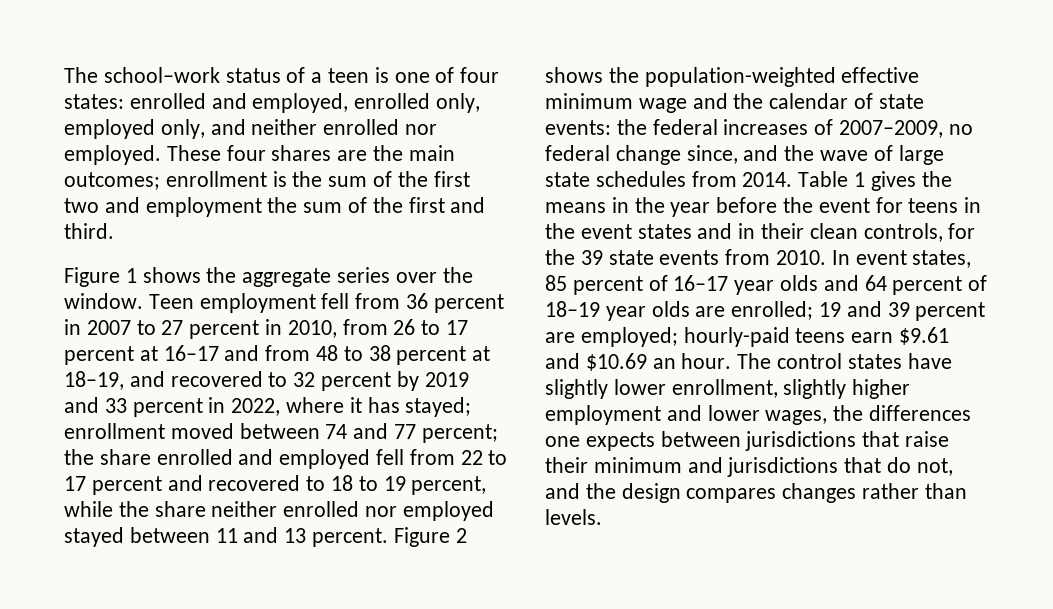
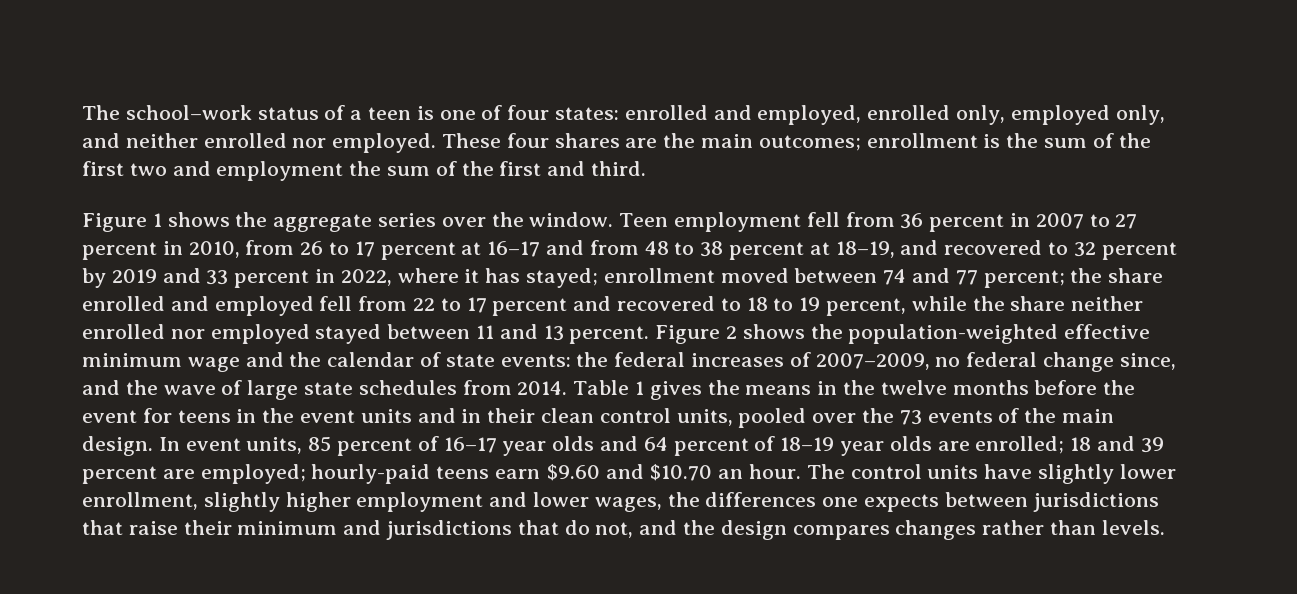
[670,202,711,217] year -> [880,380,1029,395] twelve months
[637,224,692,239] states -> [360,409,412,423] units
[863,223,976,242] [545,249,827,265] controls, for the 39 state events from 2010. -> [599,408,1115,428] [82,436,153,456] control units, pooled over the 73 events of the main design.
[912,250,972,268] states, -> [246,437,303,454] units,
[819,302,842,317] 19 -> [1070,437,1092,451] 18
[899,327,950,345] [545,353,647,371] $9.61 and $10.69 -> [545,464,713,481] $9.60 and $10.70
[847,354,902,369] states -> [927,465,979,479] units

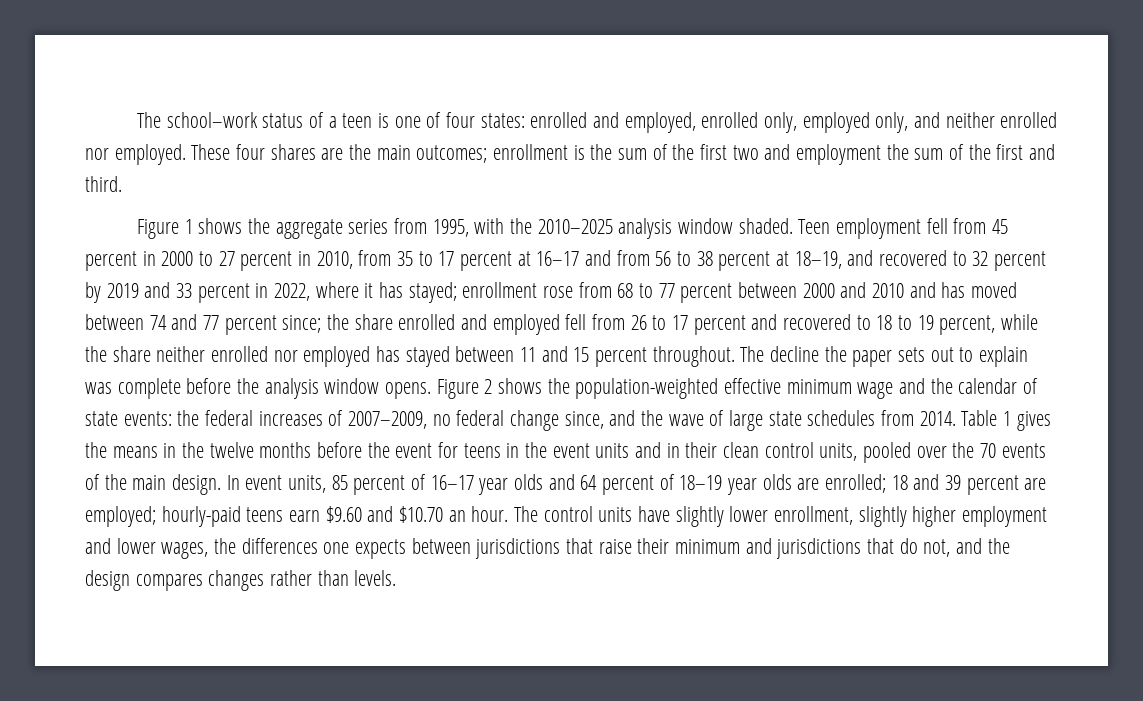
[441,212,614,227] over the window. -> [393,218,793,239] from 1995, with the 2010–2025 analysis window shaded.
[900,213,1084,232] 36 percent in 2007 -> [991,219,1008,234] [85,251,194,271] 45 percent in 2000
[300,241,324,255] 26 -> [397,251,414,266] 35
[644,241,669,255] 48 -> [655,251,672,266] 56
(715, 275) none -> [543,282,966,303] rose from 68 to 77 percent between 2000 and 2010 and has
[983,270,1065,288] percent; -> [224,315,322,335] percent since;
[413,298,436,311] 22 -> [630,315,647,330] 26
(310, 334) none -> [376,346,401,362] has
[543,325,650,344] 13 percent. -> [573,346,1029,367] [85,378,432,399] 15 percent throughout. The decline the paper sets out to explain was complete before the analysis window opens.
[899,410,922,425] 73 -> [980,443,997,458] 70

